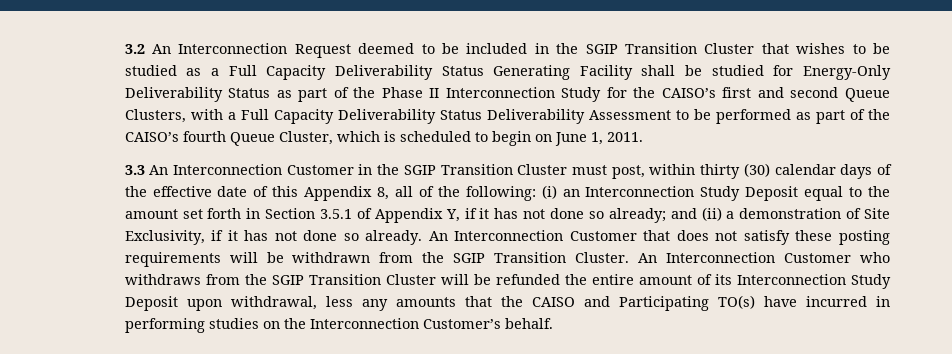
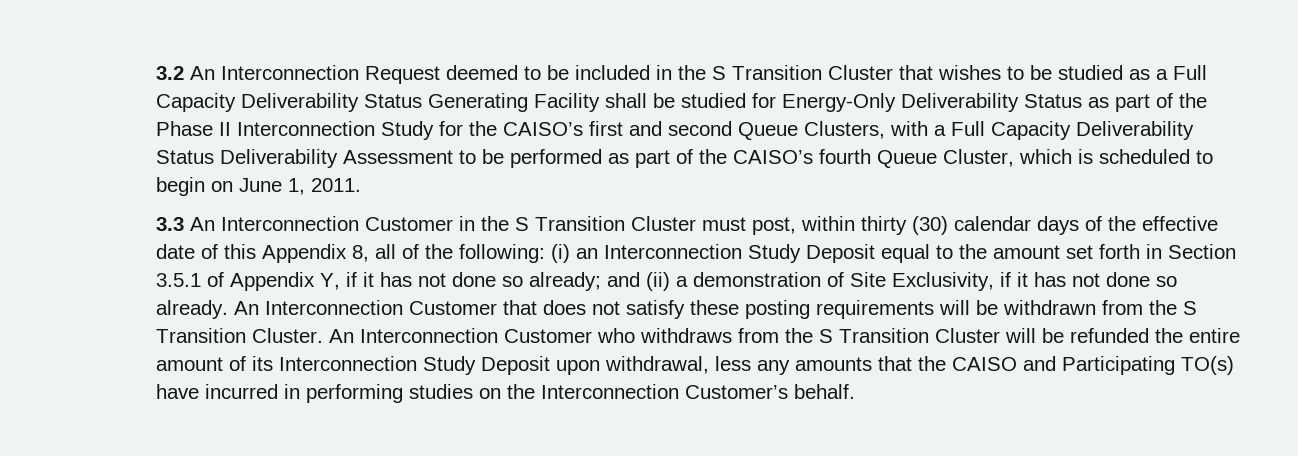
[585,44,618,54] SGIP -> [712,66,727,80] S
[403,165,436,175] SGIP -> [515,217,530,231] S
[453,253,486,263] SGIP -> [1183,301,1198,315] S
[271,275,304,285] SGIP -> [819,329,834,343] S

